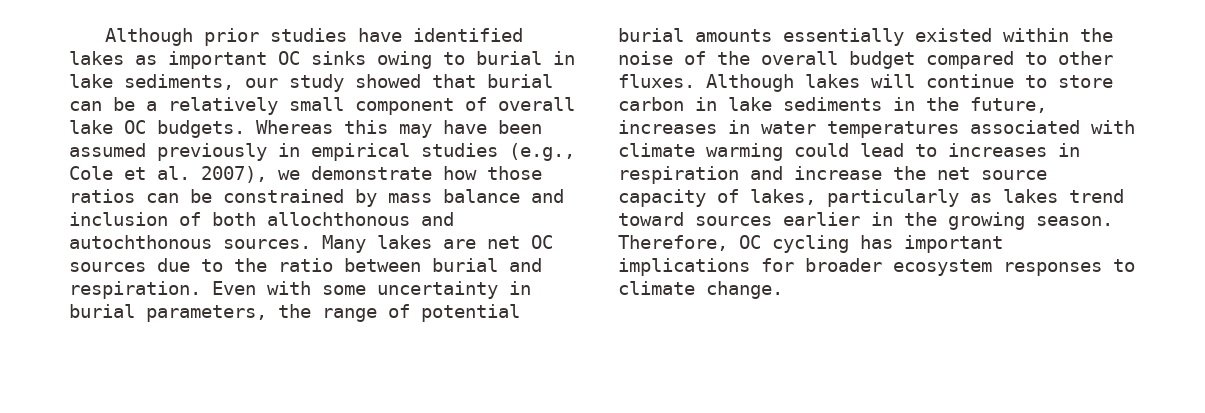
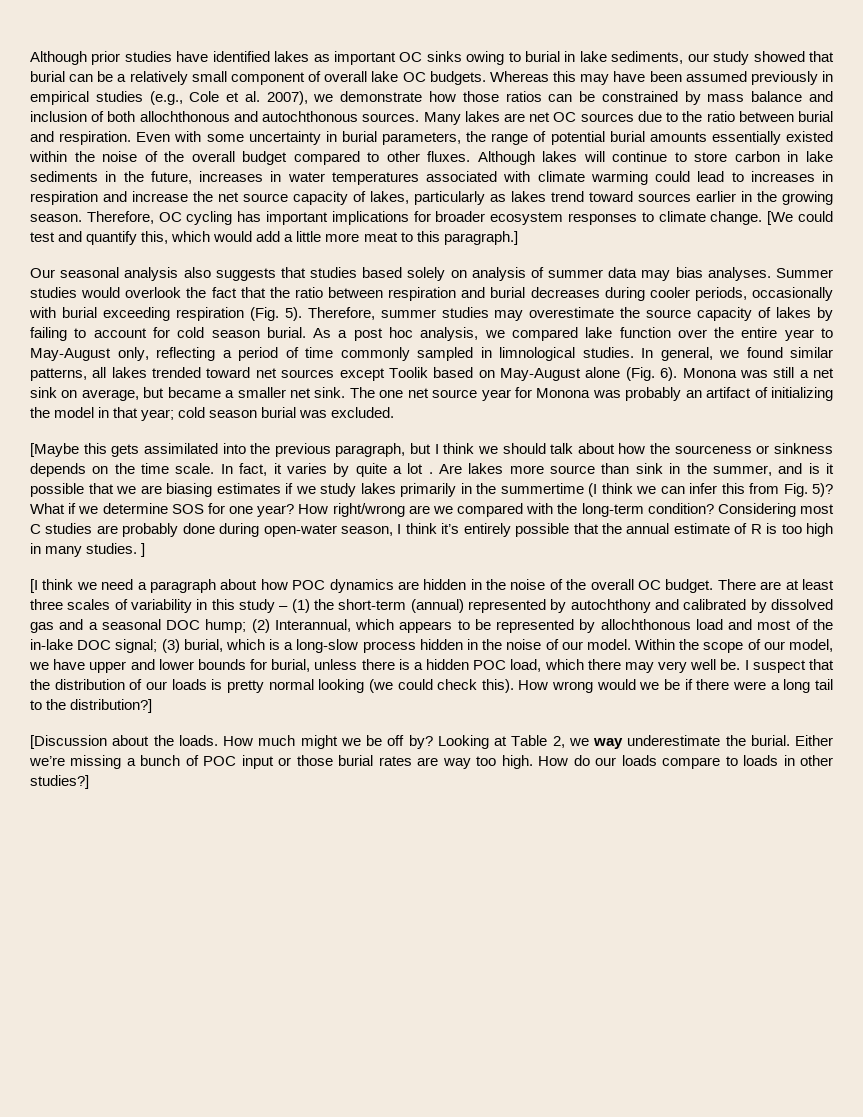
(783, 290) none -> [767,211,833,225] [30,231,518,245] [30,267,833,281] [30,287,833,301] [29,307,833,321] [30,327,833,341] [30,347,833,361] [30,367,834,381] [30,387,834,401] [30,407,395,421] [30,443,834,457] [30,463,835,477] [30,483,833,497] [30,503,834,517] [30,523,834,537] [30,543,146,557] [30,579,835,593] [30,599,834,613] [30,619,834,633] [30,639,833,653] [29,659,834,673] [30,679,834,693] [30,699,153,713] [30,735,833,749] [29,755,834,769] [30,775,89,789] [We could test and quantify this, which would add a little more meat to this paragraph.] // Our seasonal analysis also suggests that studies based solely on analysis of summer data may bias analyses. Summer studies would overlook the fact that the ratio between respiration and burial decreases during cooler periods, occasionally with burial exceeding respiration (Fig. 5). Therefore, summer studies may overestimate the source capacity of lakes by failing to account for cold season burial. As a post hoc analysis, we compared lake function over the entire year to May-August only, reflecting a period of time commonly sampled in limnological studies. In general, we found similar patterns, all lakes trended toward net sources except Toolik based on May-August alone (Fig. 6). Monona was still a net sink on average, but became a smaller net sink. The one net source year for Monona was probably an artifact of initializing the model in that year; cold season burial was excluded. // [Maybe this gets assimilated into the previous paragraph, but I think we should talk about how the sourceness or sinkness depends on the time scale. In fact, it varies by quite a lot . Are lakes more source than sink in the summer, and is it possible that we are biasing estimates if we study lakes primarily in the summertime (I think we can infer this from Fig. 5)? What if we determine SOS for one year? How right/wrong are we compared with the long-term condition? Considering most C studies are probably done during open-water season, I think it’s entirely possible that the annual estimate of R is too high in many studies. ] // [I think we need a paragraph about how POC dynamics are hidden in the noise of the overall OC budget. There are at least three scales of variability in this study – (1) the short-term (annual) represented by autochthony and calibrated by dissolved gas and a seasonal DOC hump; (2) Interannual, which appears to be represented by allochthonous load and most of the in-lake DOC signal; (3) burial, which is a long-slow process hidden in the noise of our model. Within the scope of our model, we have upper and lower bounds for burial, unless there is a hidden POC load, which there may very well be. I suspect that the distribution of our loads is pretty normal looking (we could check this). How wrong would we be if there were a long tail to the distribution?] // [Discussion about the loads. How much might we be off by? Looking at Table 2, we way underestimate the burial. Either we’re missing a bunch of POC input or those burial rates are way too high. How do our loads compare to loads in other studies?]

